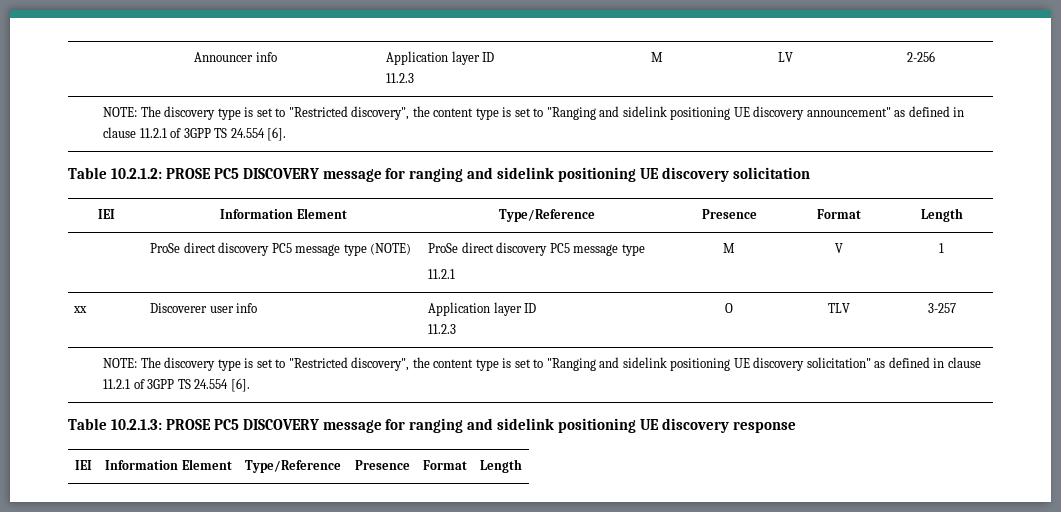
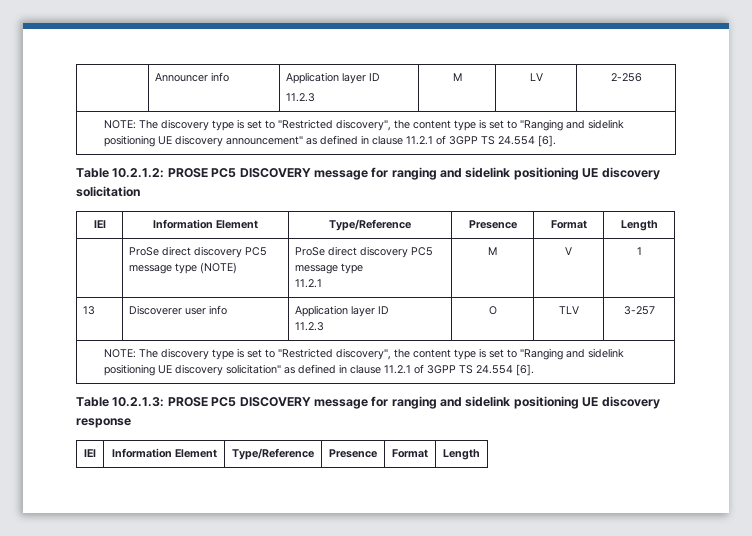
[73,306,88,313] xx -> [83,306,96,315] 13

